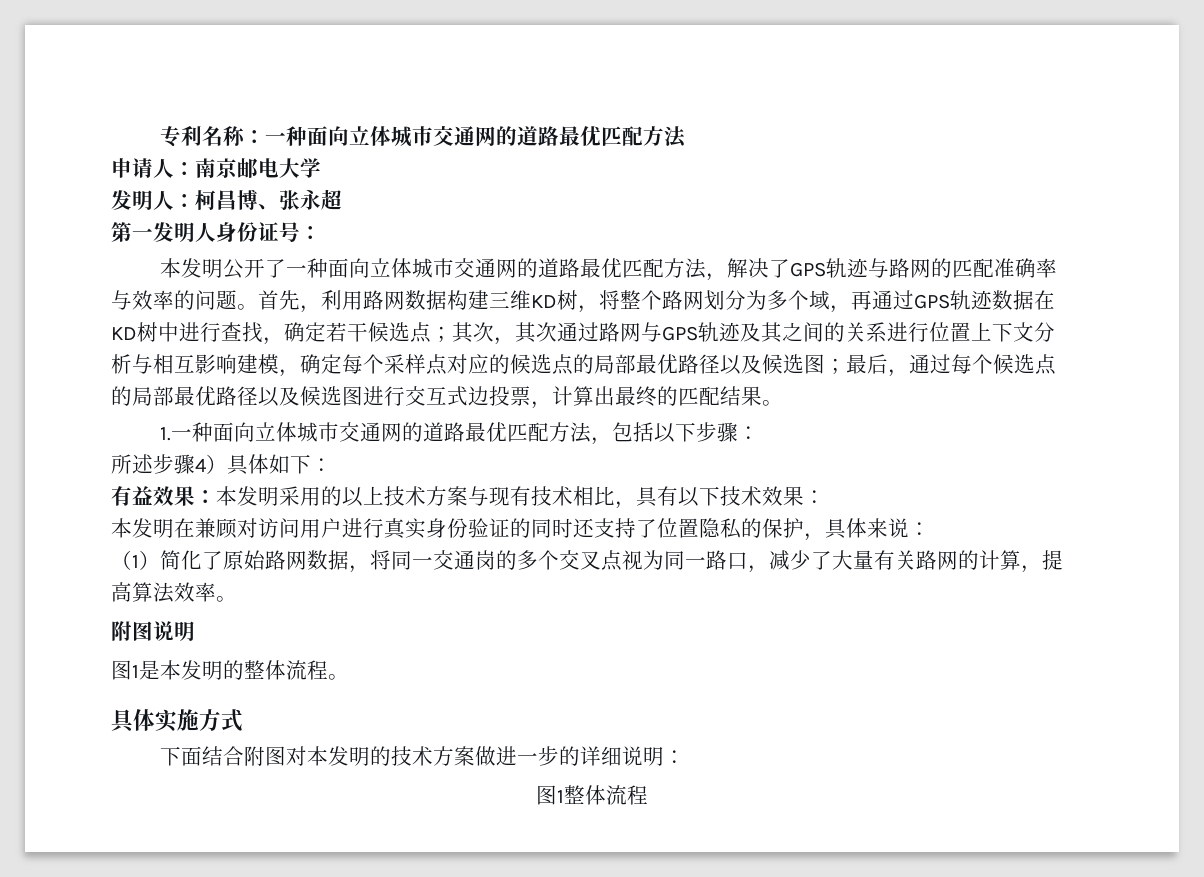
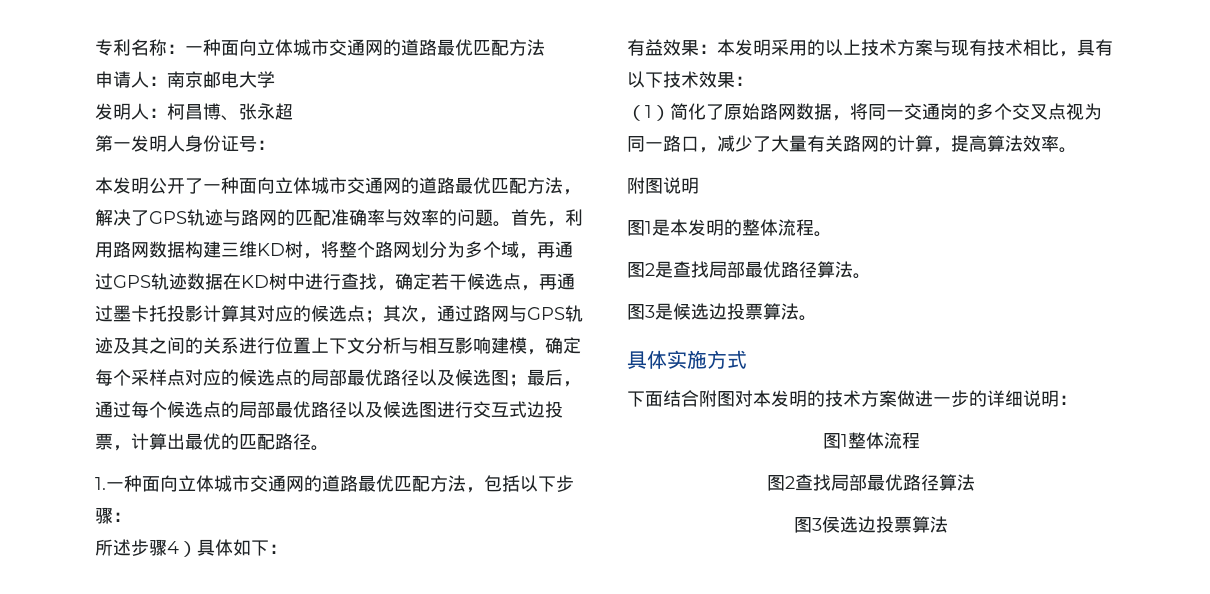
(431, 332) none -> [521,273,575,291] [95,305,365,322] ，再通过墨卡托投影计算其对应的候选点
[515,322,557,343] 其次 -> (437, 320) none
[636,386,762,407] 终的匹配结果 -> [203,433,311,450] 优的匹配路径
[111,518,930,541] // 本发明在兼顾对访问用户进行真实身份验证的同时还支持了位置隐私的保护，具体来说： -> (753, 81) none
(349, 677) none -> [627,261,871,279] [627,303,817,321] // 图2是查找局部最优路径算法。 // 图3是候选边投票算法。
(648, 795) none -> [767,474,975,491] [794,516,948,533] // 图2查找局部最优路径算法 // 图3侯选边投票算法

